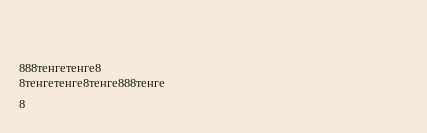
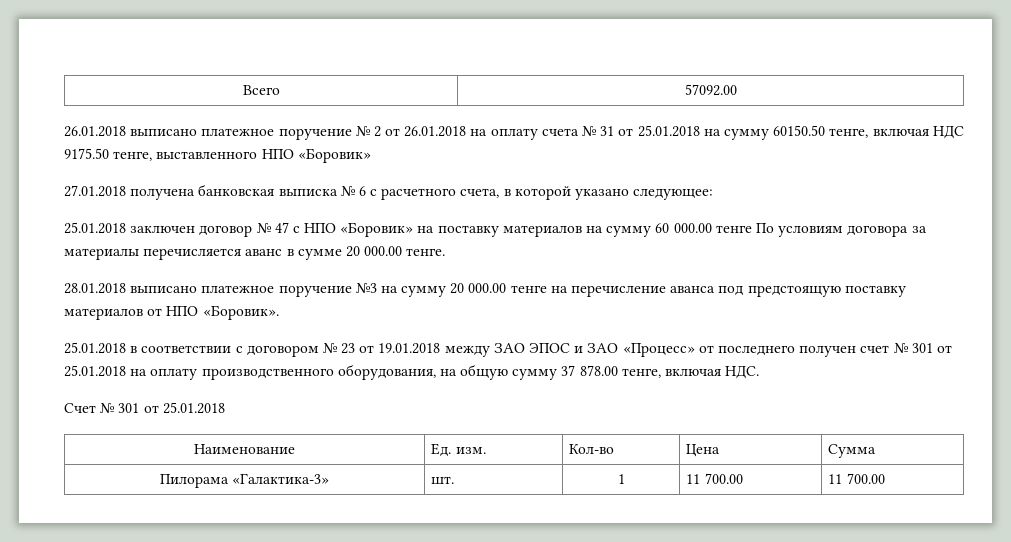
[19,64,101,72] [19,79,165,87] [19,100,25,108] 888тенгетенге8 // 8тенгетенге8тенге888тенге // 8 -> [242,85,280,95] [684,84,737,96] [64,125,964,140] [64,148,371,163] [64,184,714,200] [64,222,927,237] [64,246,446,260] [64,283,906,297] [64,305,279,320] [64,342,952,357] [64,364,760,380] [64,402,225,414] [194,444,295,454] [431,443,486,457] [569,444,615,454] [686,444,721,457] [828,444,877,458] [159,474,330,488] [431,476,455,485] [617,474,625,484] [686,473,743,484] [828,473,885,484] Всего | 57092.00 // 26.01.2018 выписано платежное поручение № 2 от 26.01.2018 на оплату счета № 31 от 25.01.2018 на сумму 60150.50 тенге, включая НДС 9175.50 тенге, выставленного НПО «Боровик» // 27.01.2018 получена банковская выписка № 6 с расчетного счета, в которой указано следующее: // 25.01.2018 заключен договор № 47 с НПО «Боровик» на поставку материалов на сумму 60 000.00 тенге По условиям договора за материалы перечисляется аванс в сумме 20 000.00 тенге. // 28.01.2018 выписано платежное поручение №3 на сумму 20 000.00 тенге на перечисление аванса под предстоящую поставку материалов от НПО «Боровик». // 25.01.2018 в соответствии с договором № 23 от 19.01.2018 между ЗАО ЭПОС и ЗАО «Процесс» от последнего получен счет № 301 от 25.01.2018 на оплату производственного оборудования, на общую сумму 37 878.00 тенге, включая НДС. // Счет № 301 от 25.01.2018 // Наименование | Ед. изм. | Кол-во | Цена | Сумма // Пилорама «Галактика-3» | шт. | 1 | 11 700.00 | 11 700.00

